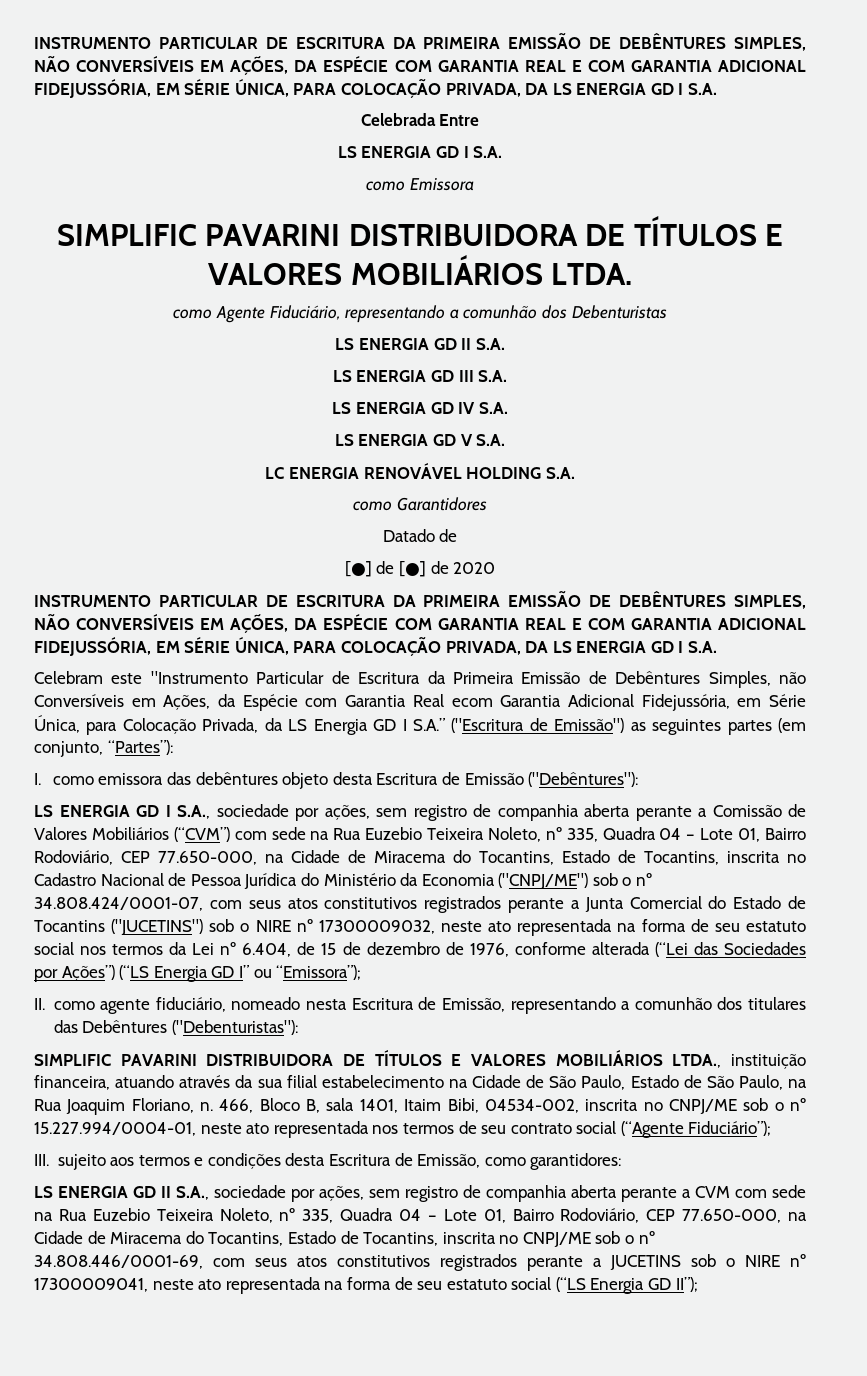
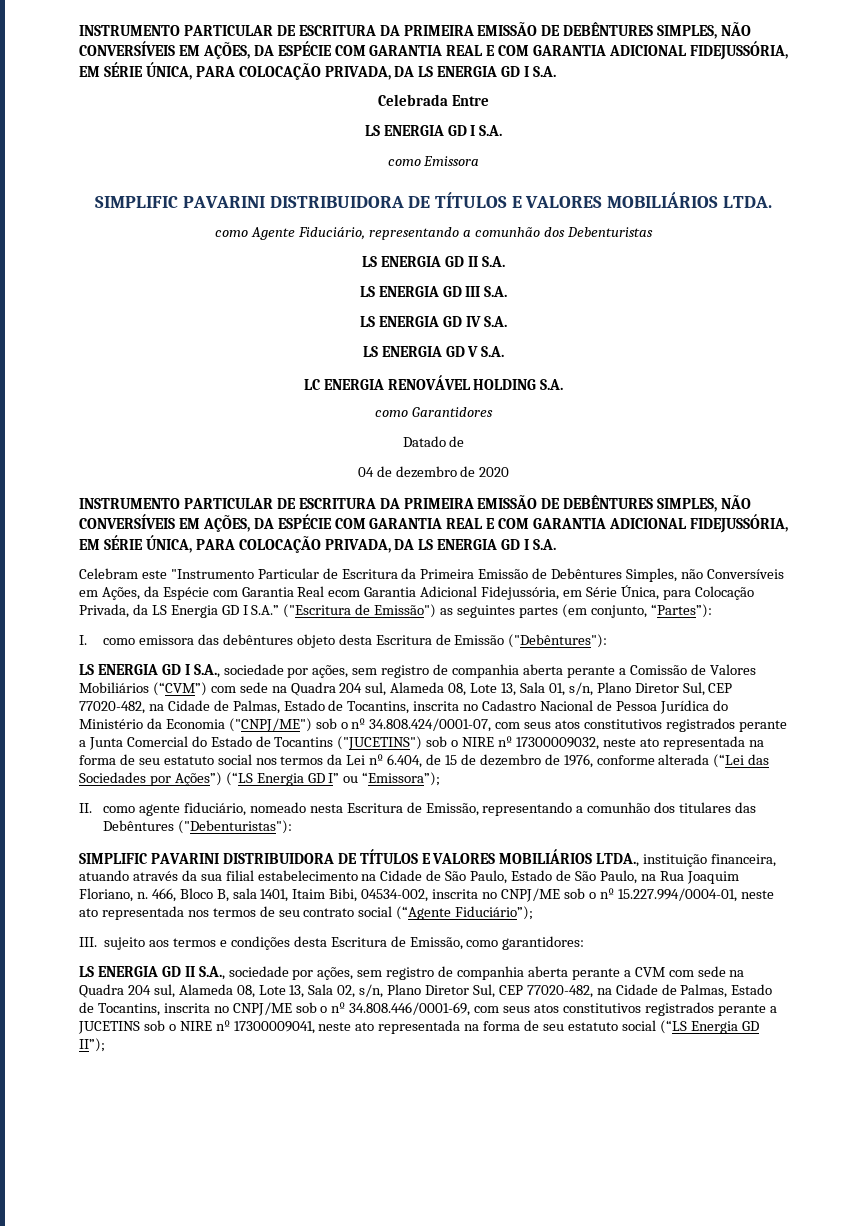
[344,561,426,577] [●] de [●] -> [357,466,457,478] 04 de dezembro
[333,827,806,842] [34,850,555,865] Rua Euzebio Teixeira Noleto, nº 335, Quadra 04 – Lote 01, Bairro Rodoviário, CEP 77.650-000, na Cidade de Miracema do Tocantins, -> [290,682,733,696] [79,700,280,714] Quadra 204 sul, Alameda 08, Lote 13, Sala 01, s/n, Plano Diretor Sul, CEP 77020-482, na Cidade de Palmas,
[58,1208,807,1223] [34,1231,284,1246] Rua Euzebio Teixeira Noleto, nº 335, Quadra 04 – Lote 01, Bairro Rodoviário, CEP 77.650-000, na Cidade de Miracema do Tocantins, -> [79,984,728,998] Quadra 204 sul, Alameda 08, Lote 13, Sala 02, s/n, Plano Diretor Sul, CEP 77020-482, na Cidade de Palmas,

